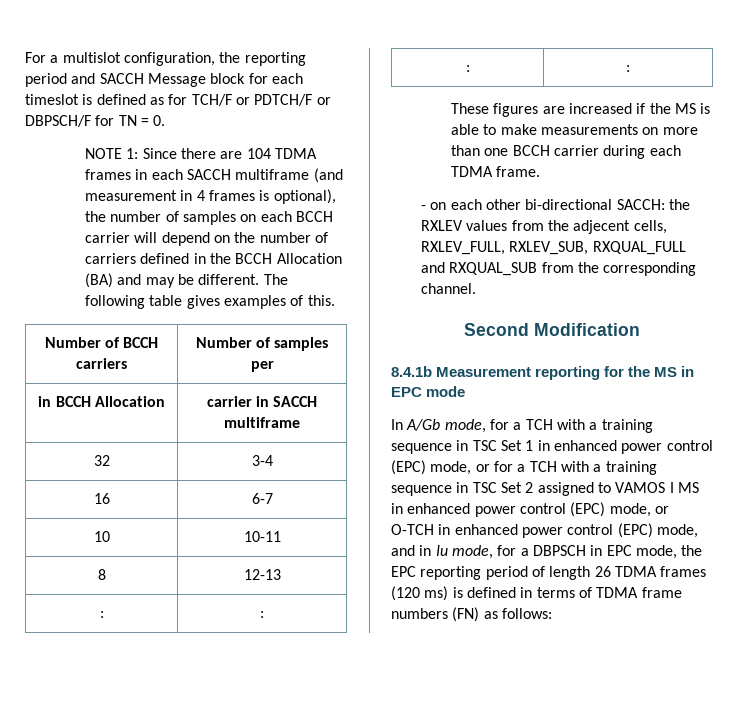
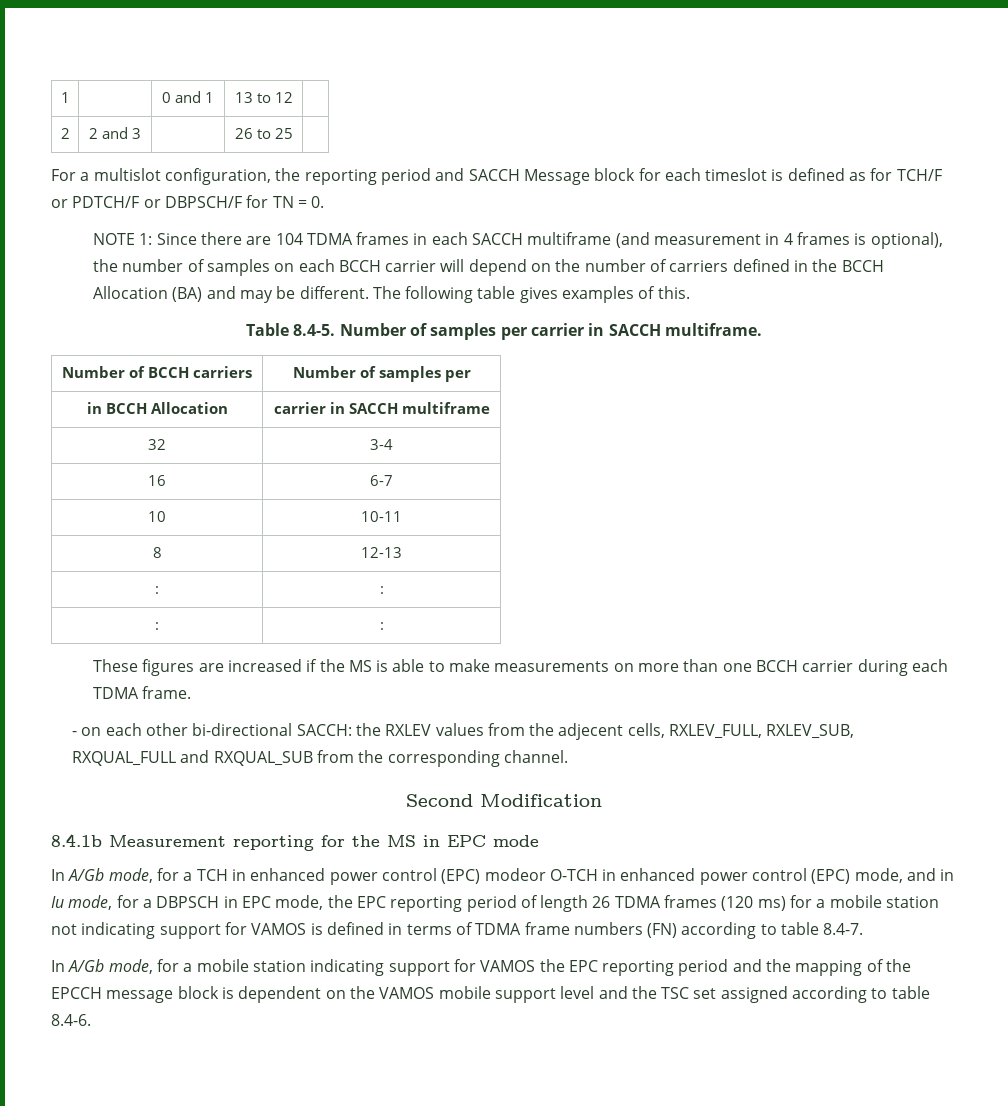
(25, 57) none -> [60,92,70,103] [162,91,214,103] [234,92,293,103] [60,128,70,139] [89,127,141,139] [234,128,293,139] 1 | | 0 and 1 | 13 to 12 | // 2 | 2 and 3 | | 26 to 25 | //
(335, 300) none -> [246,323,762,340] // Table 8.4-5. Number of samples per carrier in SACCH multiframe.
[556,419,653,433] [391,440,713,454] [391,460,657,475] [391,482,699,496] [391,502,669,517] with a training sequence in TSC Set 1 in enhanced power control (EPC) mode, or for a TCH with a training sequence in TSC Set 2 assigned to VAMOS I MS in enhanced power control (EPC) mode, or -> [231,868,546,885] in enhanced power control (EPC) modeor
(449, 593) none -> [790,895,940,908] [51,922,307,939] for a mobile station not indicating support for VAMOS
[483,608,552,619] as follows: -> [681,922,864,939] [51,959,912,976] [51,986,930,1003] [51,1014,91,1026] according to table 8.4-7. // In A/Gb mode, for a mobile station indicating support for VAMOS the EPC reporting period and the mapping of the EPCCH message block is dependent on the VAMOS mobile support level and the TSC set assigned according to table 8.4-6.

